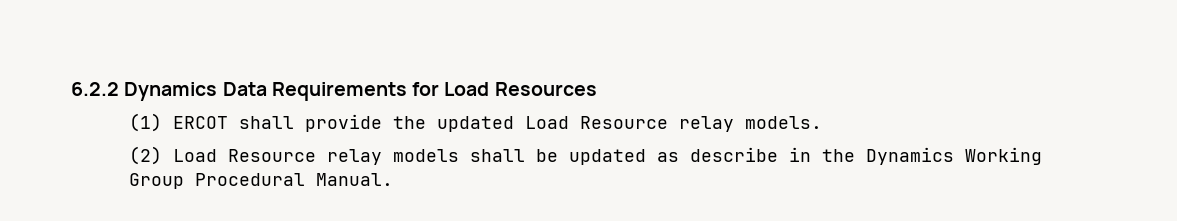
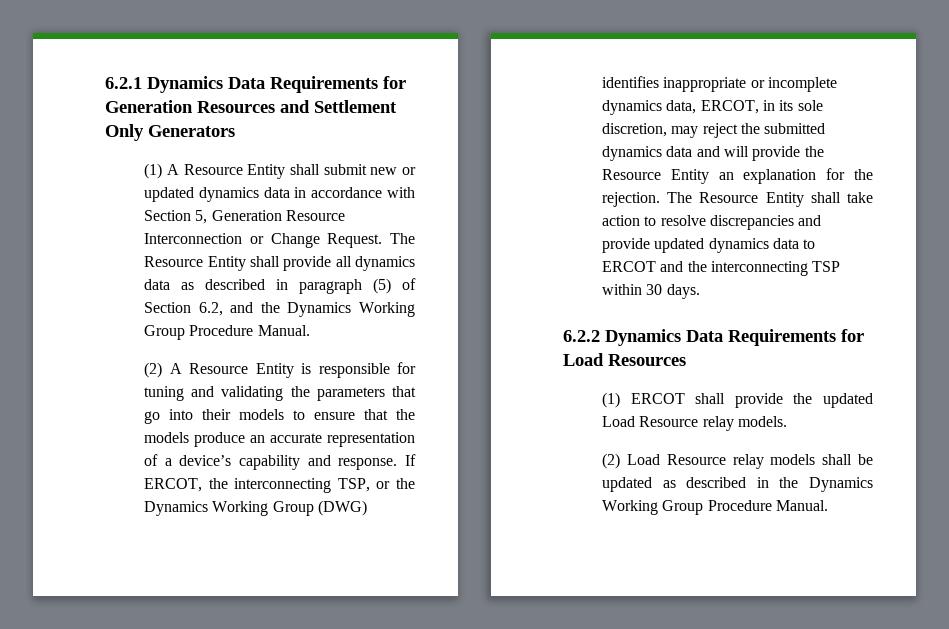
(71, 89) none -> [105,76,406,93] [105,100,397,113] [105,124,235,141] [144,163,416,179] [144,187,416,202] [144,210,346,224] [144,233,416,248] [144,256,415,271] [144,278,416,294] [144,302,415,317] [144,325,310,340] [144,362,416,378] [144,386,417,401] [144,409,415,424] [144,432,416,447] [144,454,417,470] [144,478,415,493] [144,500,368,516] [602,76,838,92] [602,100,823,115] [602,123,826,138] [602,146,824,161] [602,168,873,184] [602,192,873,207] [602,215,822,230] [602,238,816,253] [602,261,841,276] [602,284,700,299] 6.2.1 Dynamics Data Requirements for Generation Resources and Settlement Only Generators // (1) A Resource Entity shall submit new or updated dynamics data in accordance with Section 5, Generation Resource Interconnection or Change Request. The Resource Entity shall provide all dynamics data as described in paragraph (5) of Section 6.2, and the Dynamics Working Group Procedure Manual. // (2) A Resource Entity is responsible for tuning and validating the parameters that go into their models to ensure that the models produce an accurate representation of a device’s capability and response. If ERCOT, the interconnecting TSP, or the Dynamics Working Group (DWG) identifies inappropriate or incomplete dynamics data, ERCOT, in its sole discretion, may reject the submitted dynamics data and will provide the Resource Entity an explanation for the rejection. The Resource Entity shall take action to resolve discrepancies and provide updated dynamics data to ERCOT and the interconnecting TSP within 30 days. //
[690,147,779,162] describe -> [686,477,747,488] described
[195,173,306,186] Procedural -> [707,500,772,511] Procedure

